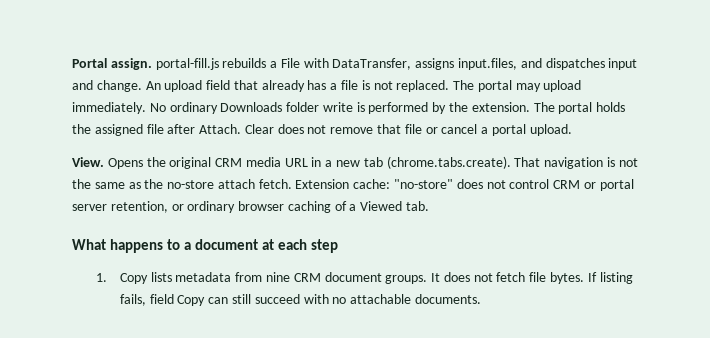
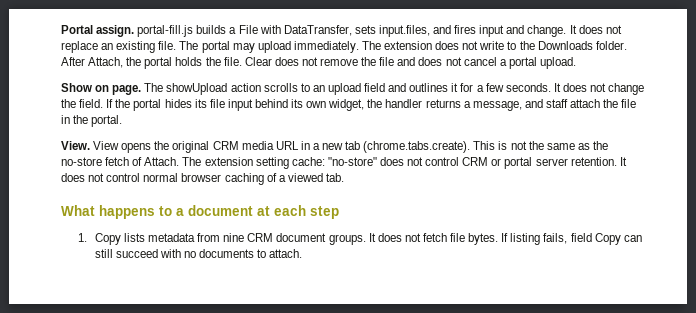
[222,58,267,68] rebuilds -> [196,25,227,34] builds
[415,58,455,70] assigns -> [354,25,376,34] sets
[545,58,605,70] dispatches -> [454,25,477,34] fires
[145,80,450,92] An upload field that already has a file is not replaced. -> [569,25,622,34] [61,41,177,53] It does not replace an existing file.
[149,102,626,114] [72,124,572,136] No ordinary Downloads folder write is performed by the extension. The portal holds the assigned file after Attach. Clear does not remove that file or cancel a portal upload. -> [361,41,627,50] [61,57,576,69] [61,83,645,95] [61,99,637,111] [61,115,123,127] The extension does not write to the Downloads folder. After Attach, the portal holds the file. Clear does not remove the file and does not cancel a portal upload. // Show on page. The showUpload action scrolls to an upload field and outlines it for a few seconds. It does not change the field. If the portal hides its file input behind its own widget, the handler returns a message, and staff attach the file in the portal.
[107,158,143,169] Opens -> [93,141,152,153] View opens
[514,157,604,169] That navigation -> [473,141,496,150] This
[217,179,350,189] attach fetch. Extension -> [105,157,289,169] fetch of Attach. The extension setting
[110,201,236,213] retention, or ordinary -> [570,157,627,166] [61,173,179,182] retention. It does not control normal
[360,201,403,211] Viewed -> [287,173,323,182] viewed
[350,294,481,304] attachable documents. -> [199,249,303,258] documents to attach.

